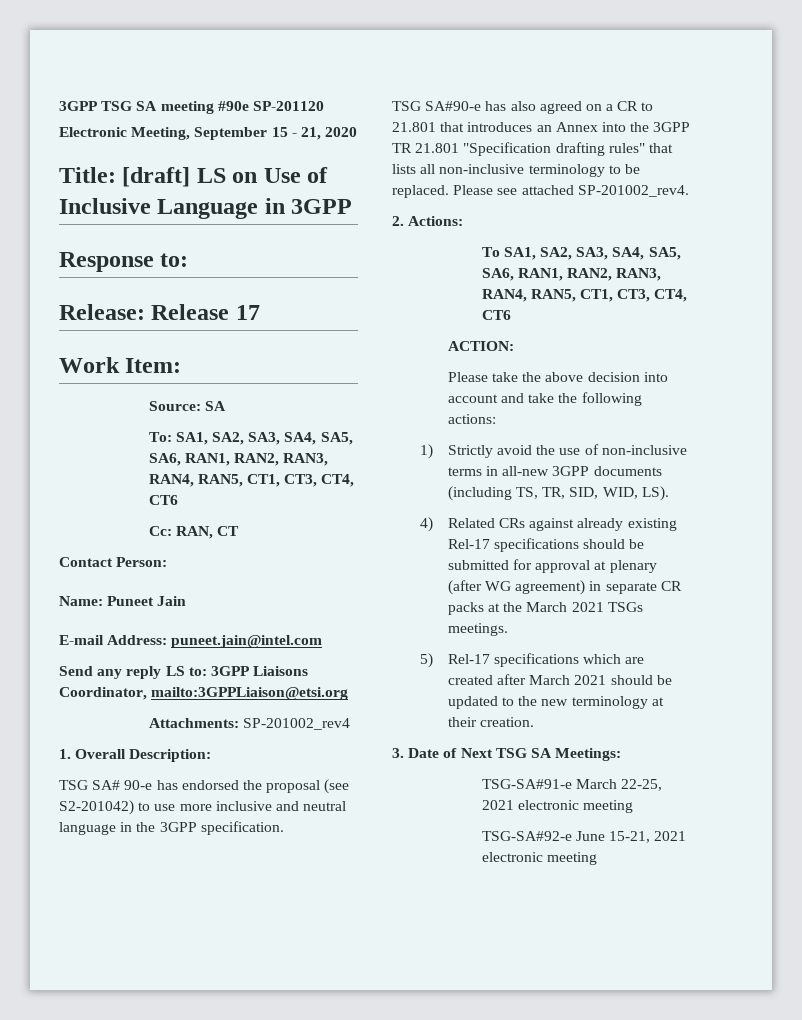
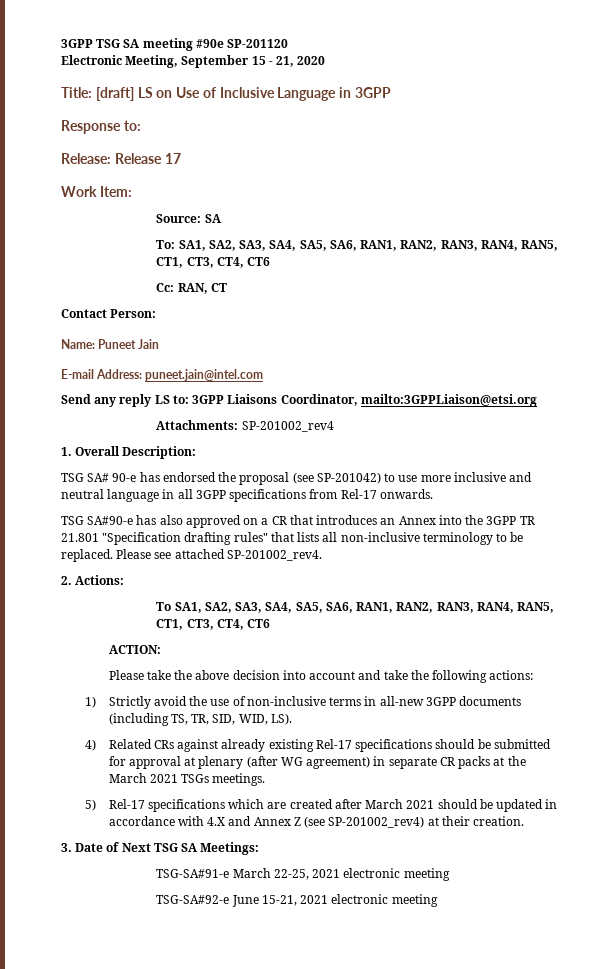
[59,800,134,815] S2-201042) -> [316,472,381,484] SP-201042)
[136,821,284,835] the 3GPP specification. -> [177,489,433,502] all 3GPP specifications from Rel-17 onwards.
[539,101,582,114] agreed -> [185,515,241,528] approved
[641,102,654,111] [392,122,436,132] to 21.801 -> (287, 520) none
[502,696,648,709] to the new terminology -> [545,799,558,809] [108,816,425,828] in accordance with 4.X and Annex Z (see SP-201002_rev4)

